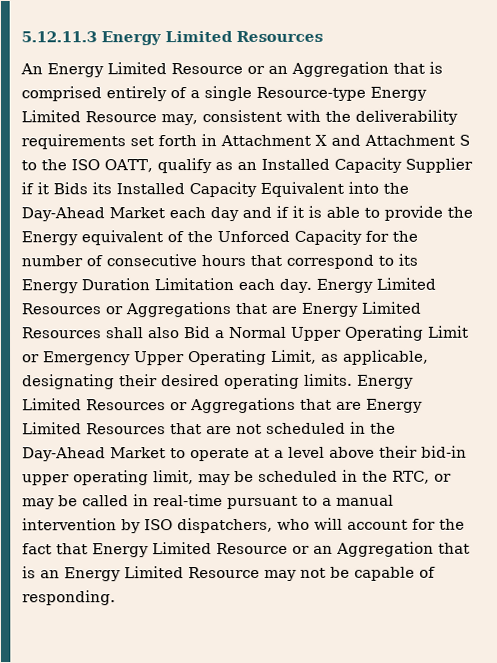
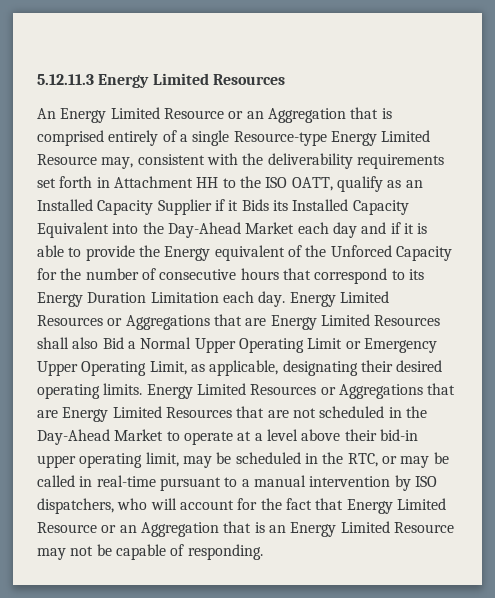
[315,134,470,146] X and Attachment S -> [196,177,219,188] HH

